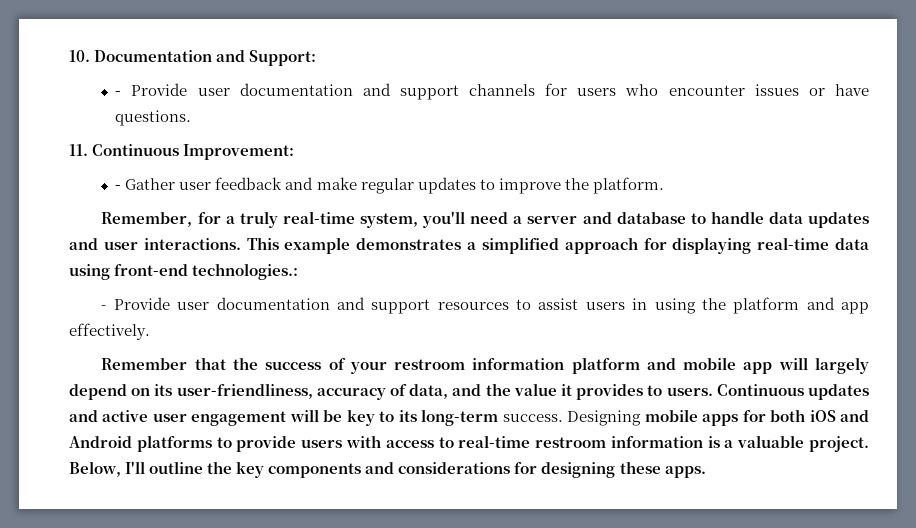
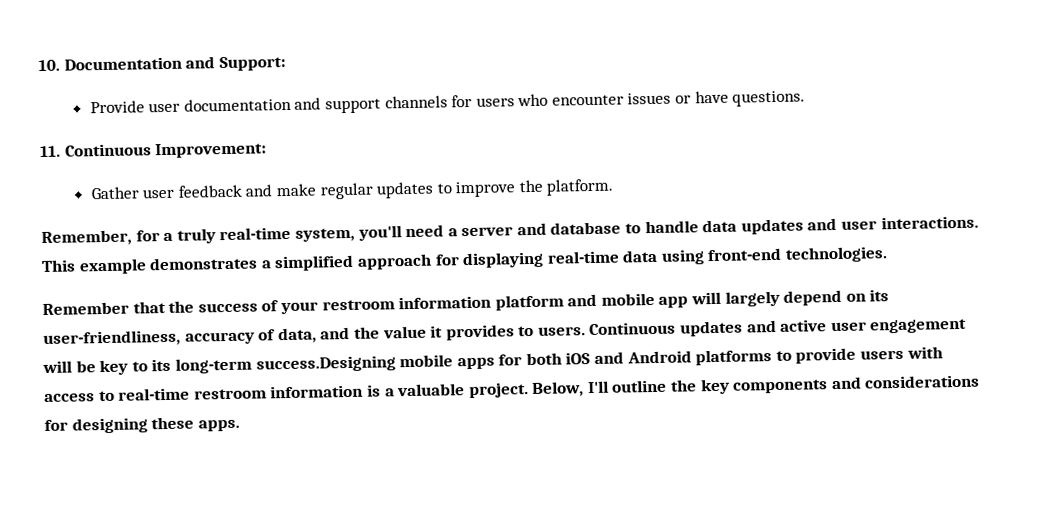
[115,91,122,96] - -> (286, 63) none
[115,185,122,190] - -> (268, 150) none
[192,263,299,280] [101,297,869,314] [69,323,150,340] technologies.: // - Provide user documentation and support resources to assist users in using the platform and app effectively. -> [785,246,889,263] technologies.
[502,410,642,426] success. Designing -> [255,355,396,373] success.Designing

